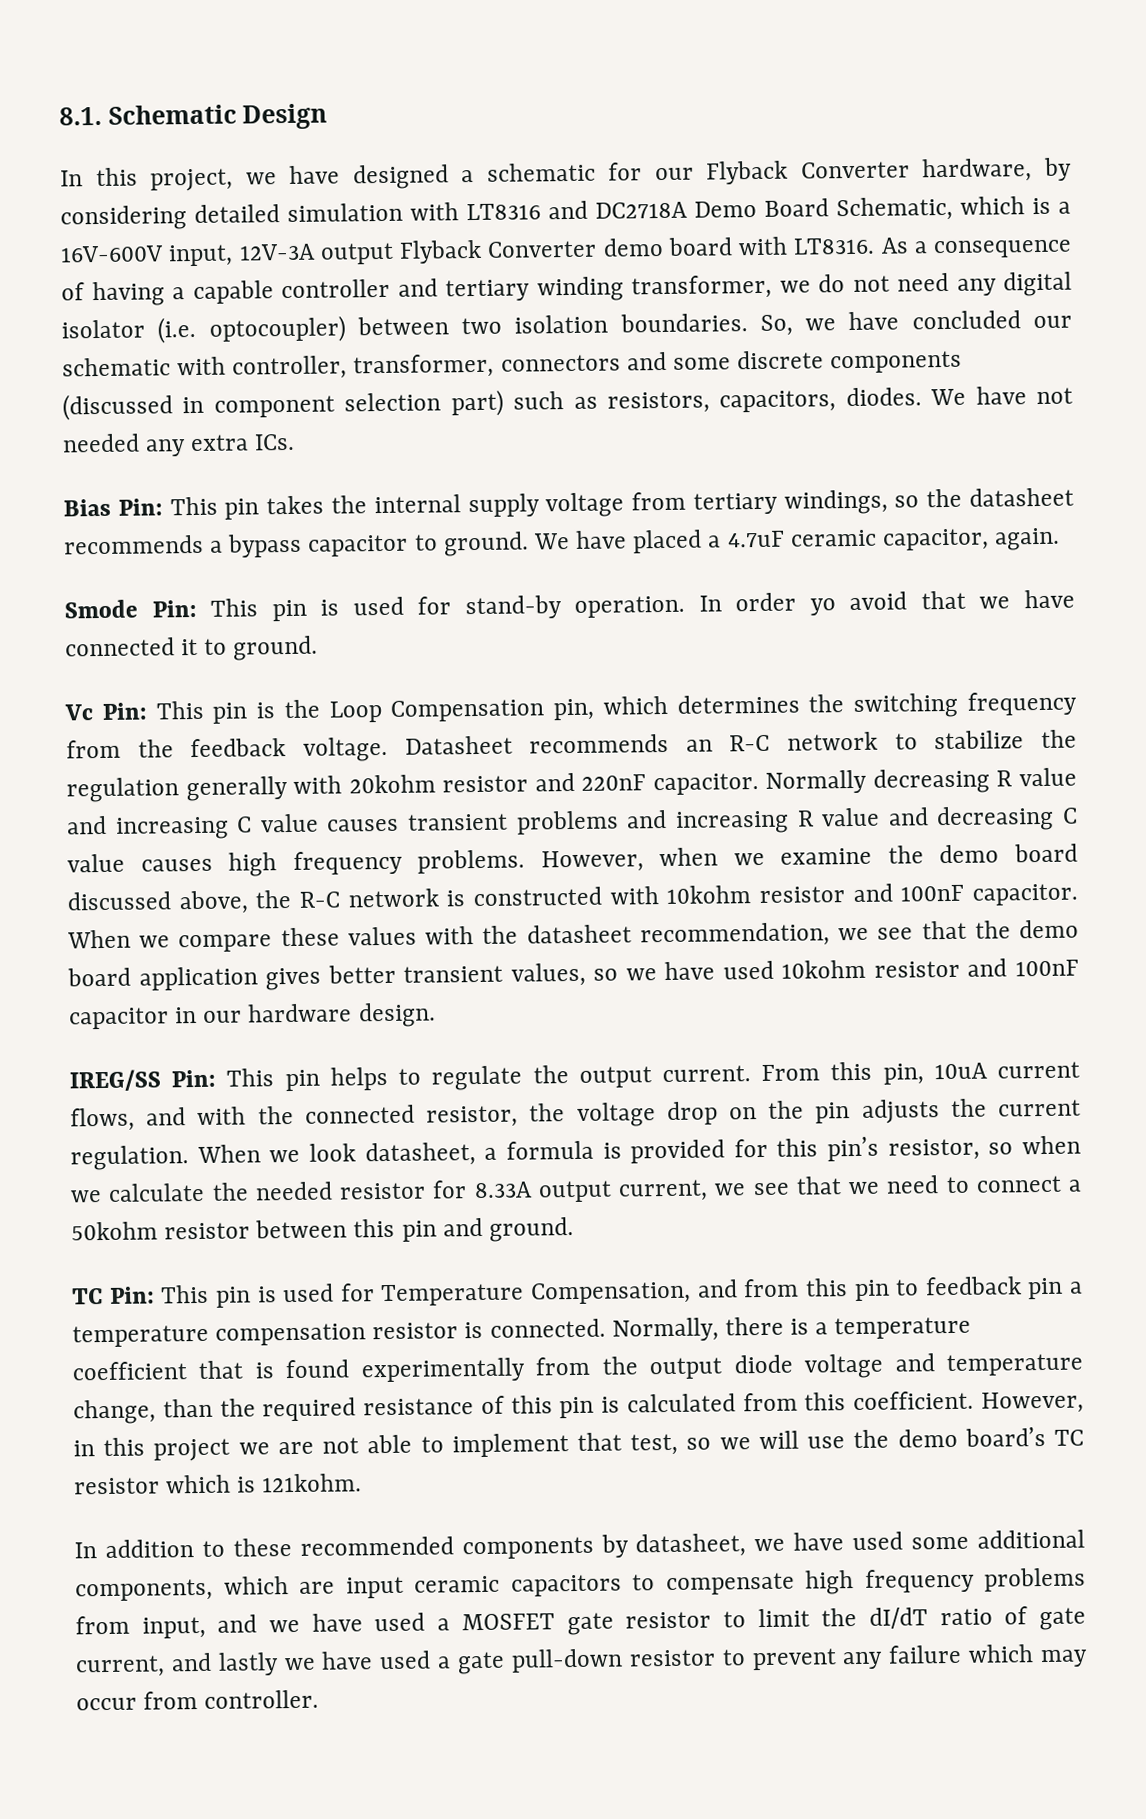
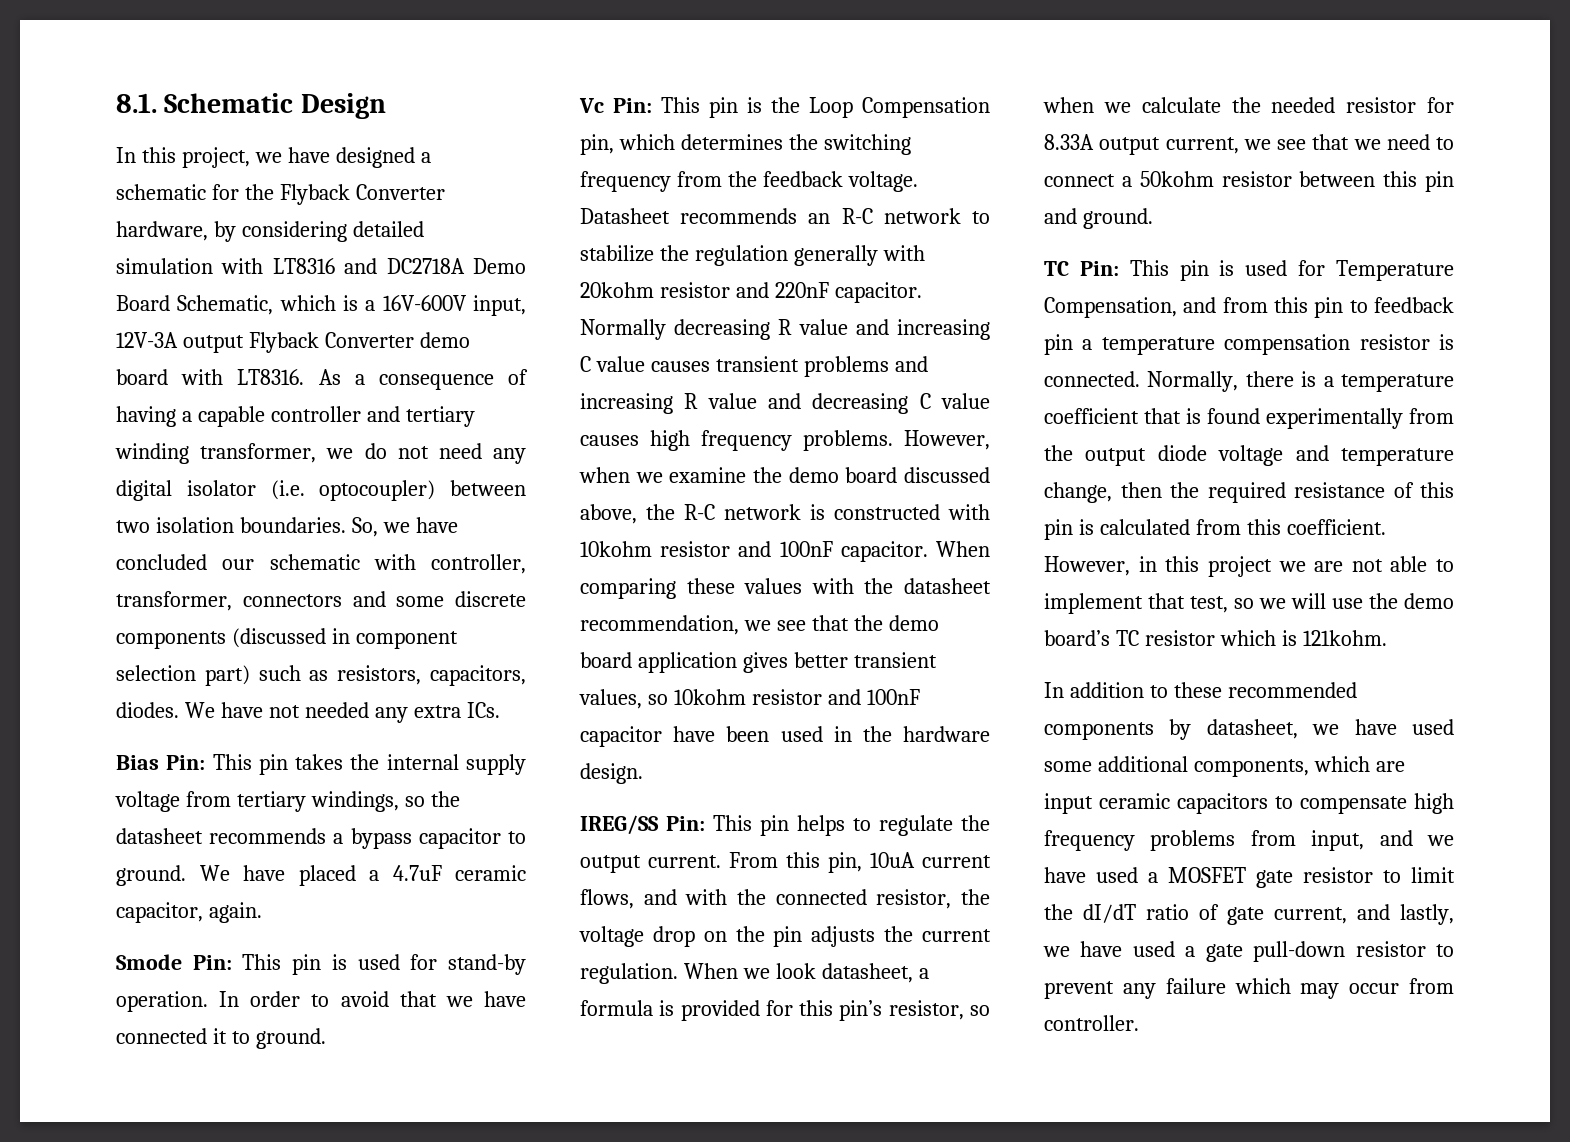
[654,167,694,181] our -> [244,184,274,200] the
[809,598,836,616] yo -> [311,994,330,1007] to
[139,934,273,953] we compare -> [580,578,676,599] comparing
[625,960,774,981] we have used -> (668, 699) none
[175,1007,243,1024] in our -> [673,726,892,742] have been used in the
[162,1398,213,1418] than -> [1120,482,1162,498] then
[217,1652,279,1676] lastly -> [1400,904,1454,925] lastly,

